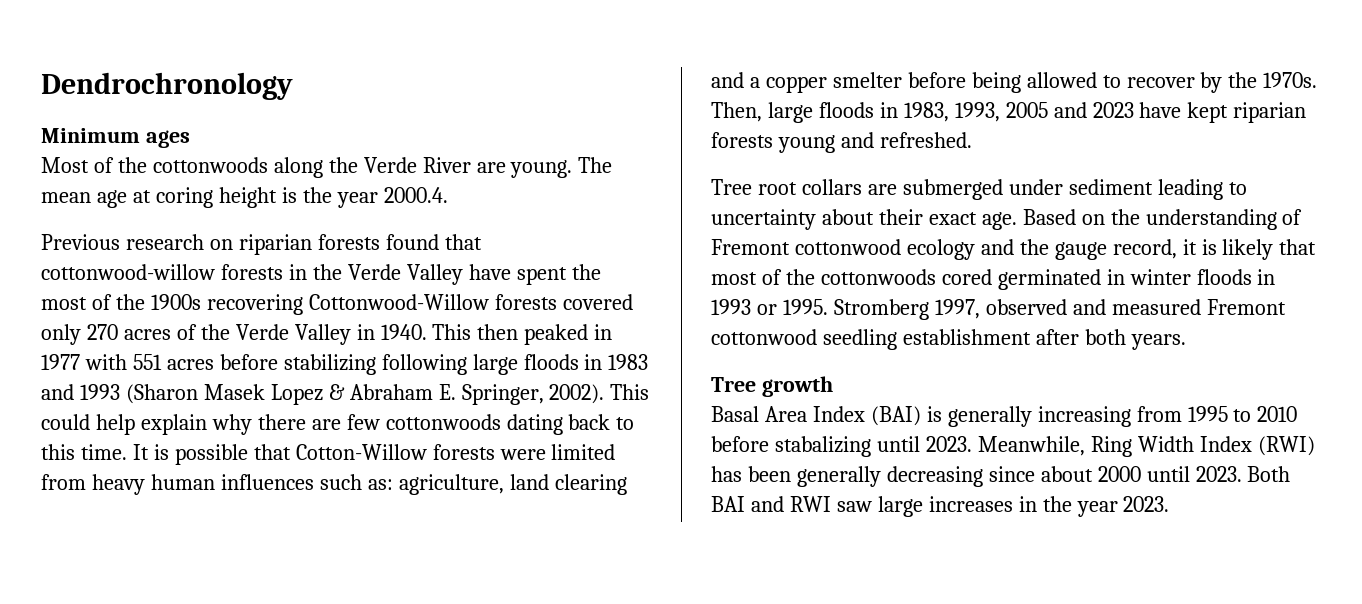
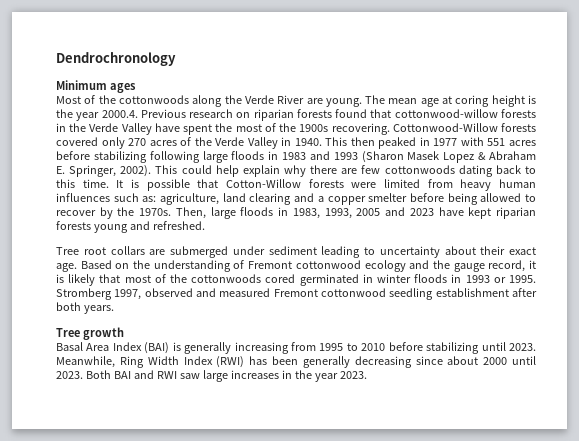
(448, 195) // -> (138, 114) none
[206,294,303,315] recovering -> [331,123,390,135] recovering.
[774,436,871,457] stabalizing -> [426,342,480,354] stabilizing

